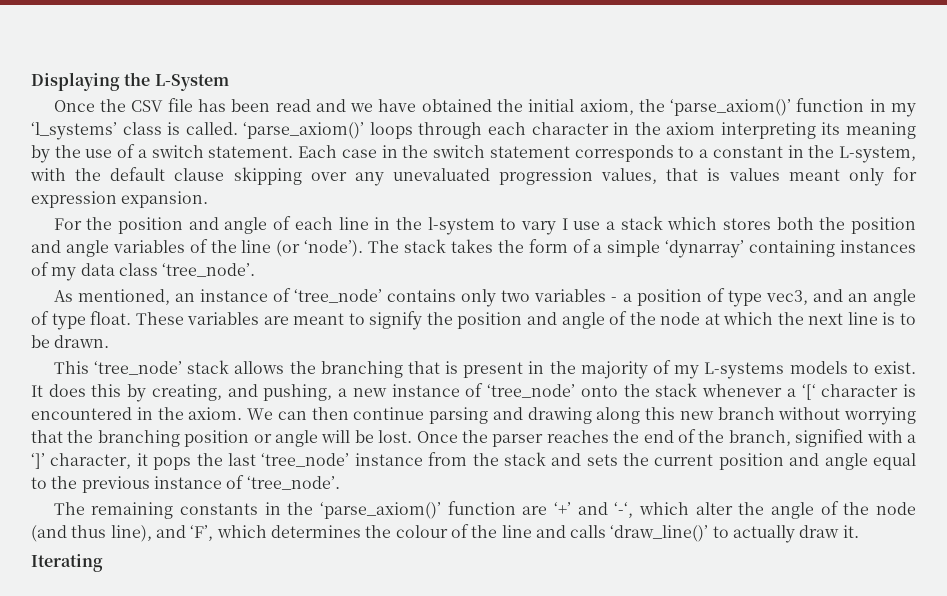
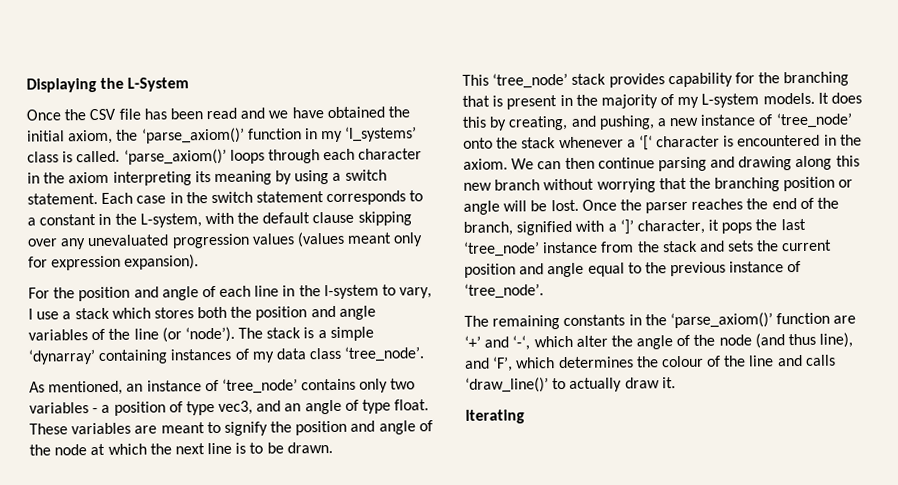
[54,144,136,158] the use of -> [294,170,330,185] using
[601,168,780,184] values, that is values -> [251,231,345,248] values (values
[121,191,209,208] expansion. -> [124,254,200,270] expansion).
[520,221,556,235] vary -> [399,287,433,299] vary,
[450,239,591,253] takes the form of -> [303,327,315,339] is
[234,361,285,374] allows -> [608,72,755,88] provides capability for
[704,361,917,379] L-systems models to exist. -> [701,92,815,108] L-system models.

